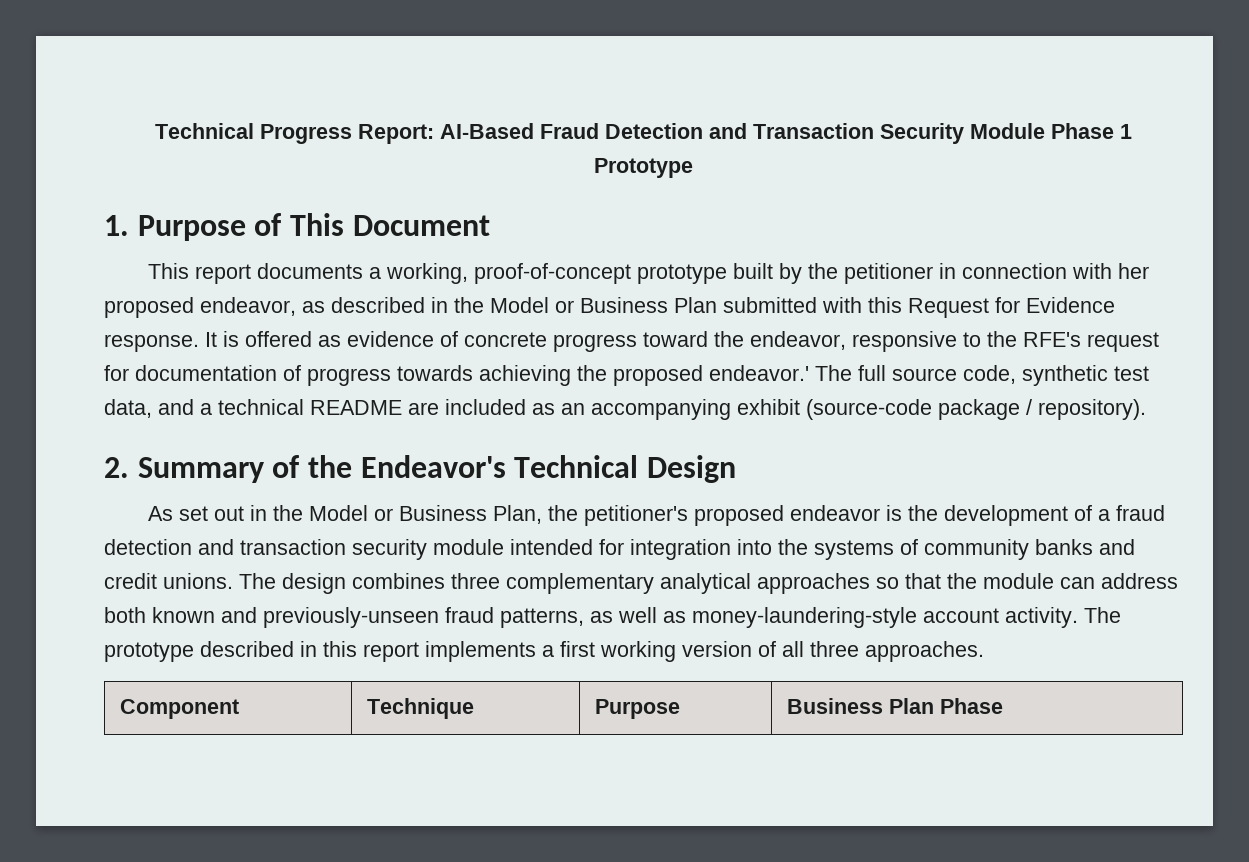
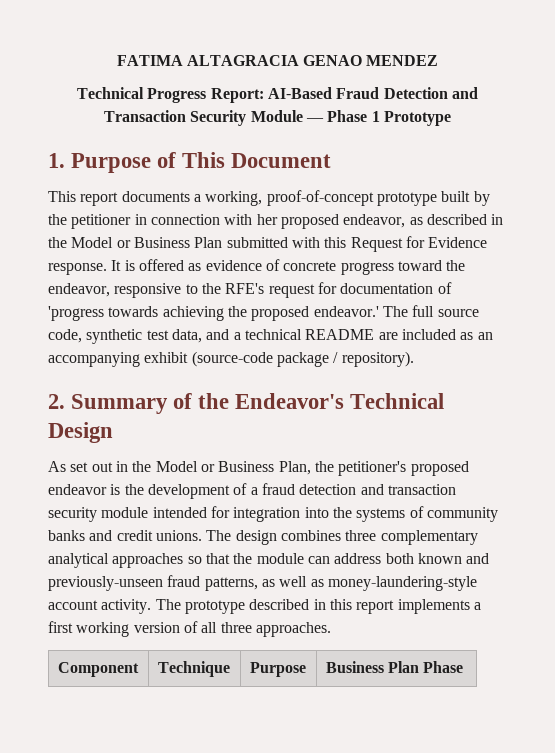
(155, 131) none -> [116,55,439,66] FATIMA ALTAGRACIA GENAO MENDEZ //
(1045, 131) none -> [306,118,324,122] —
[307,368,391,386] progress -> [48,306,104,321] 'progress

